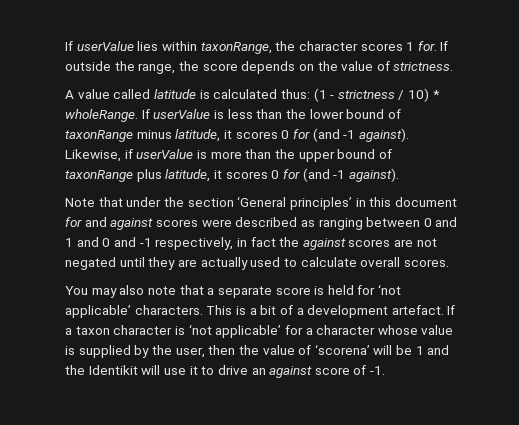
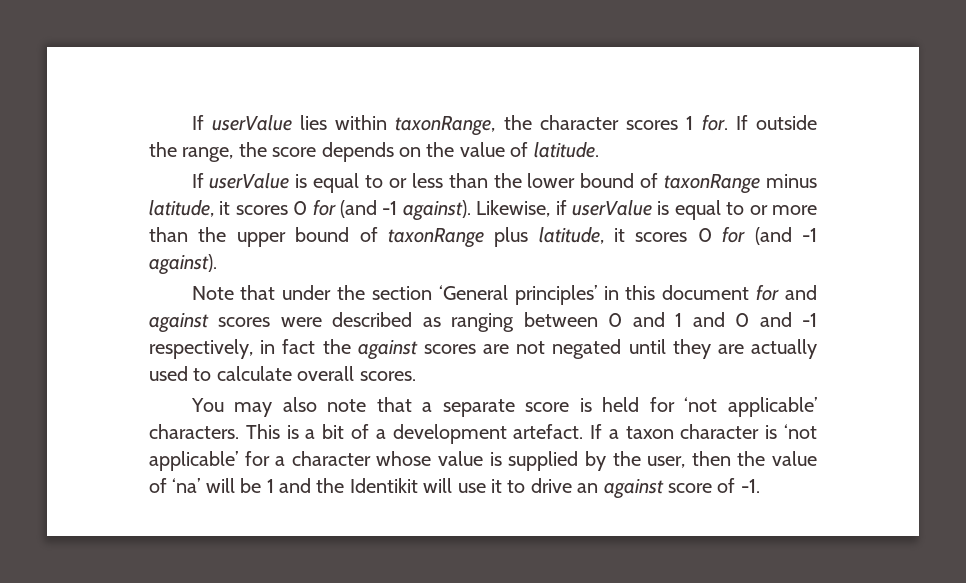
[393,62,454,71] [65,88,440,102] [65,109,224,122] strictness. // A value called latitude is calculated thus: (1 - strictness / 10) * wholeRange. If userValue is -> [533,142,599,158] [191,173,407,193] latitude. // If userValue is equal to or
(207, 154) none -> [674,200,768,220] equal to or
[314,344,370,355] ‘scorena’ -> [172,478,201,493] ‘na’

